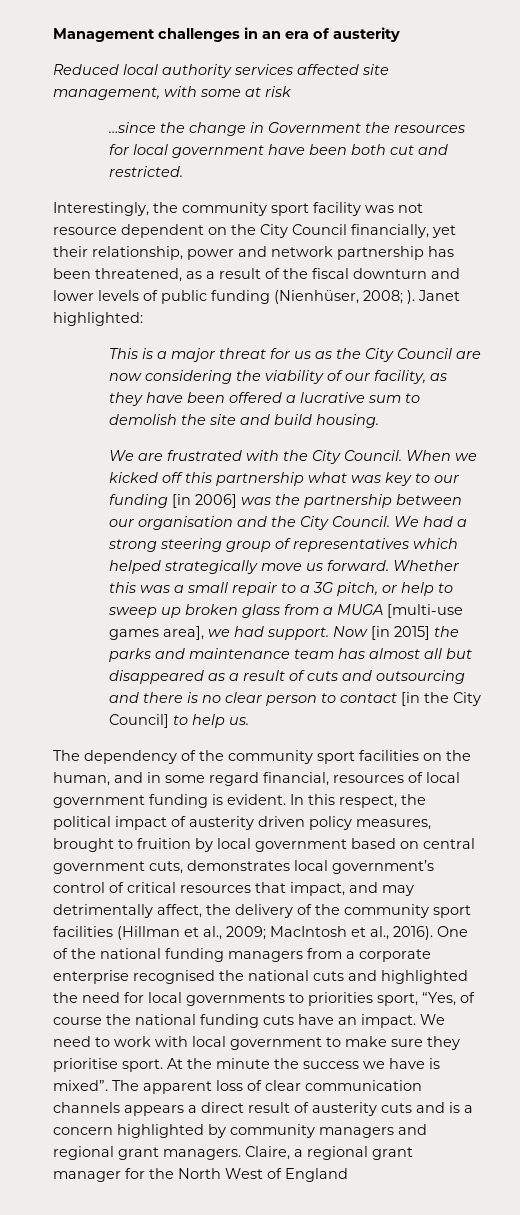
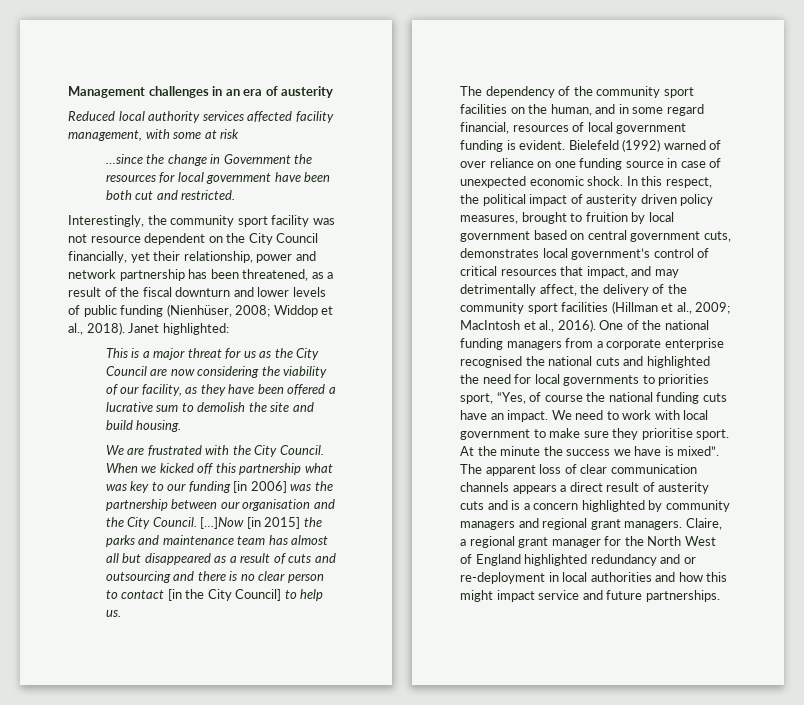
[362,64,389,75] site -> [295,111,334,123] facility
[407,290,415,304] ). -> [273,305,334,317] [68,322,125,335] Widdop et al., 2018).
[394,516,468,527] [108,538,459,552] [109,560,461,574] [109,582,454,596] [108,604,464,618] [109,626,369,640] We had a strong steering group of representatives which helped strategically move us forward. Whether this was a small repair to a 3G pitch, or help to sweep up broken glass from a MUGA [multi-use games area], we had support. Now -> [200,517,245,529] […]Now
(286, 799) none -> [568,139,722,152] [460,158,722,170] [460,176,624,188] Bielefeld (1992) warned of over reliance on one funding source in case of unexpected economic shock.
(348, 1175) none -> [524,554,696,566] [460,572,728,584] [460,590,720,602] highlighted redundancy and or re-deployment in local authorities and how this might impact service and future partnerships.

